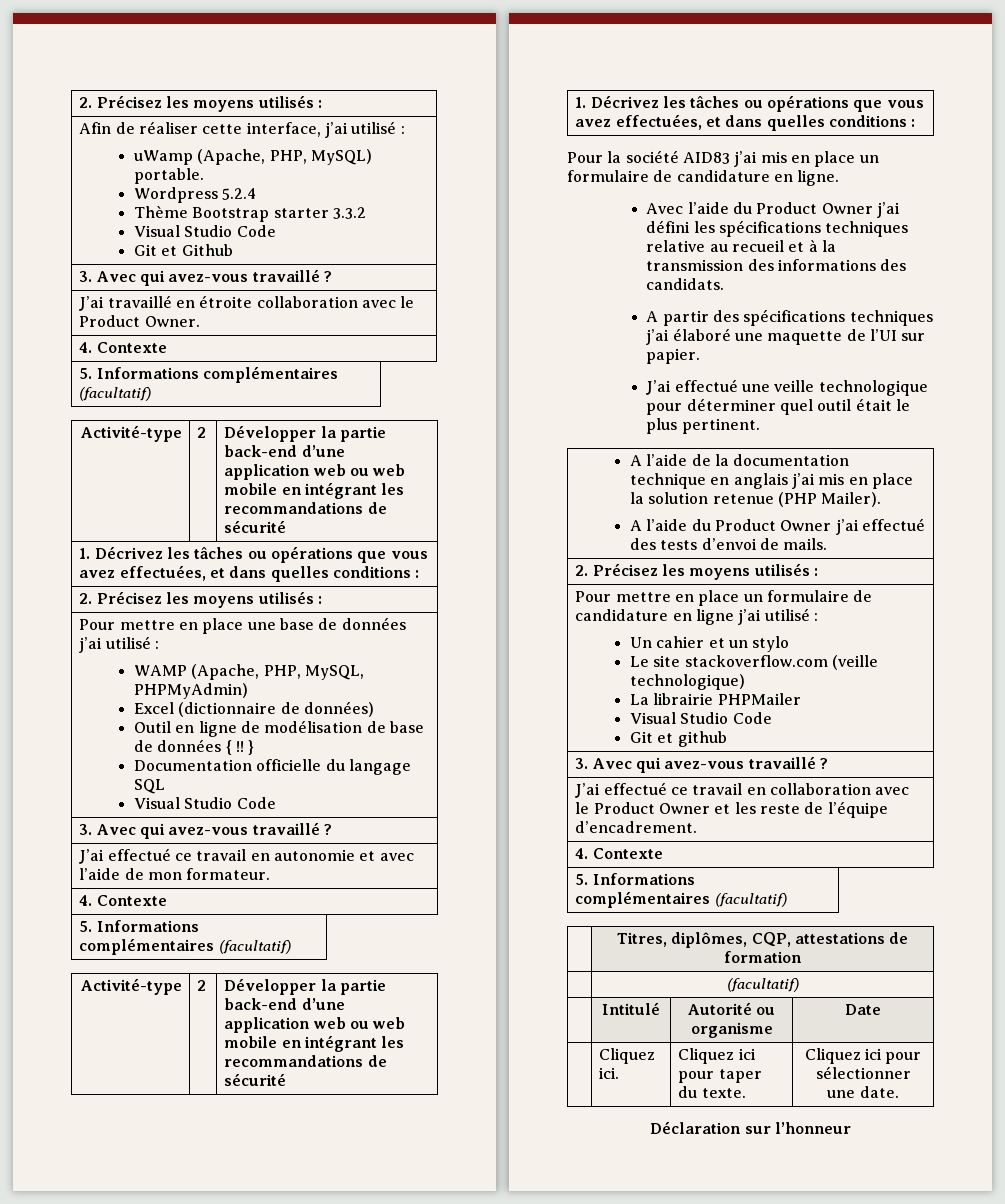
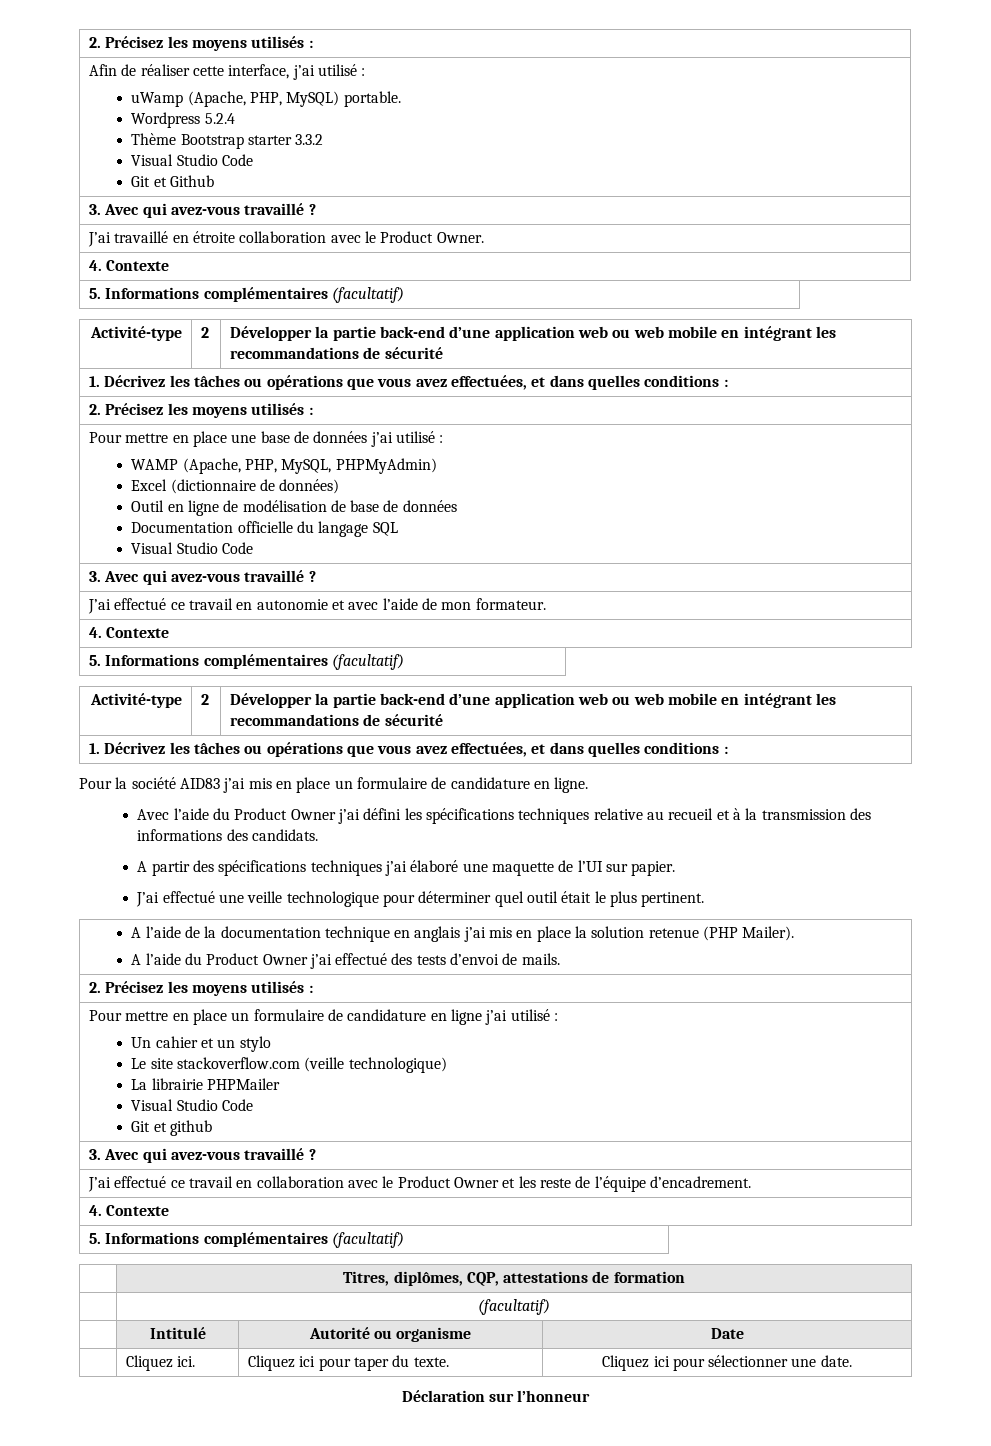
[225,740,255,755] { !! } -> (457, 506) none

